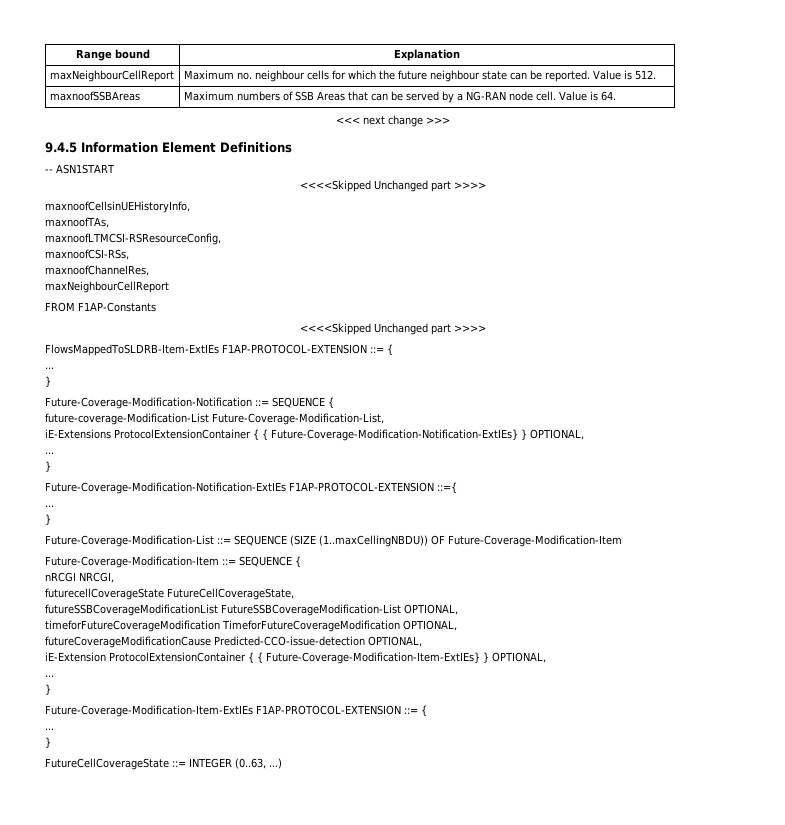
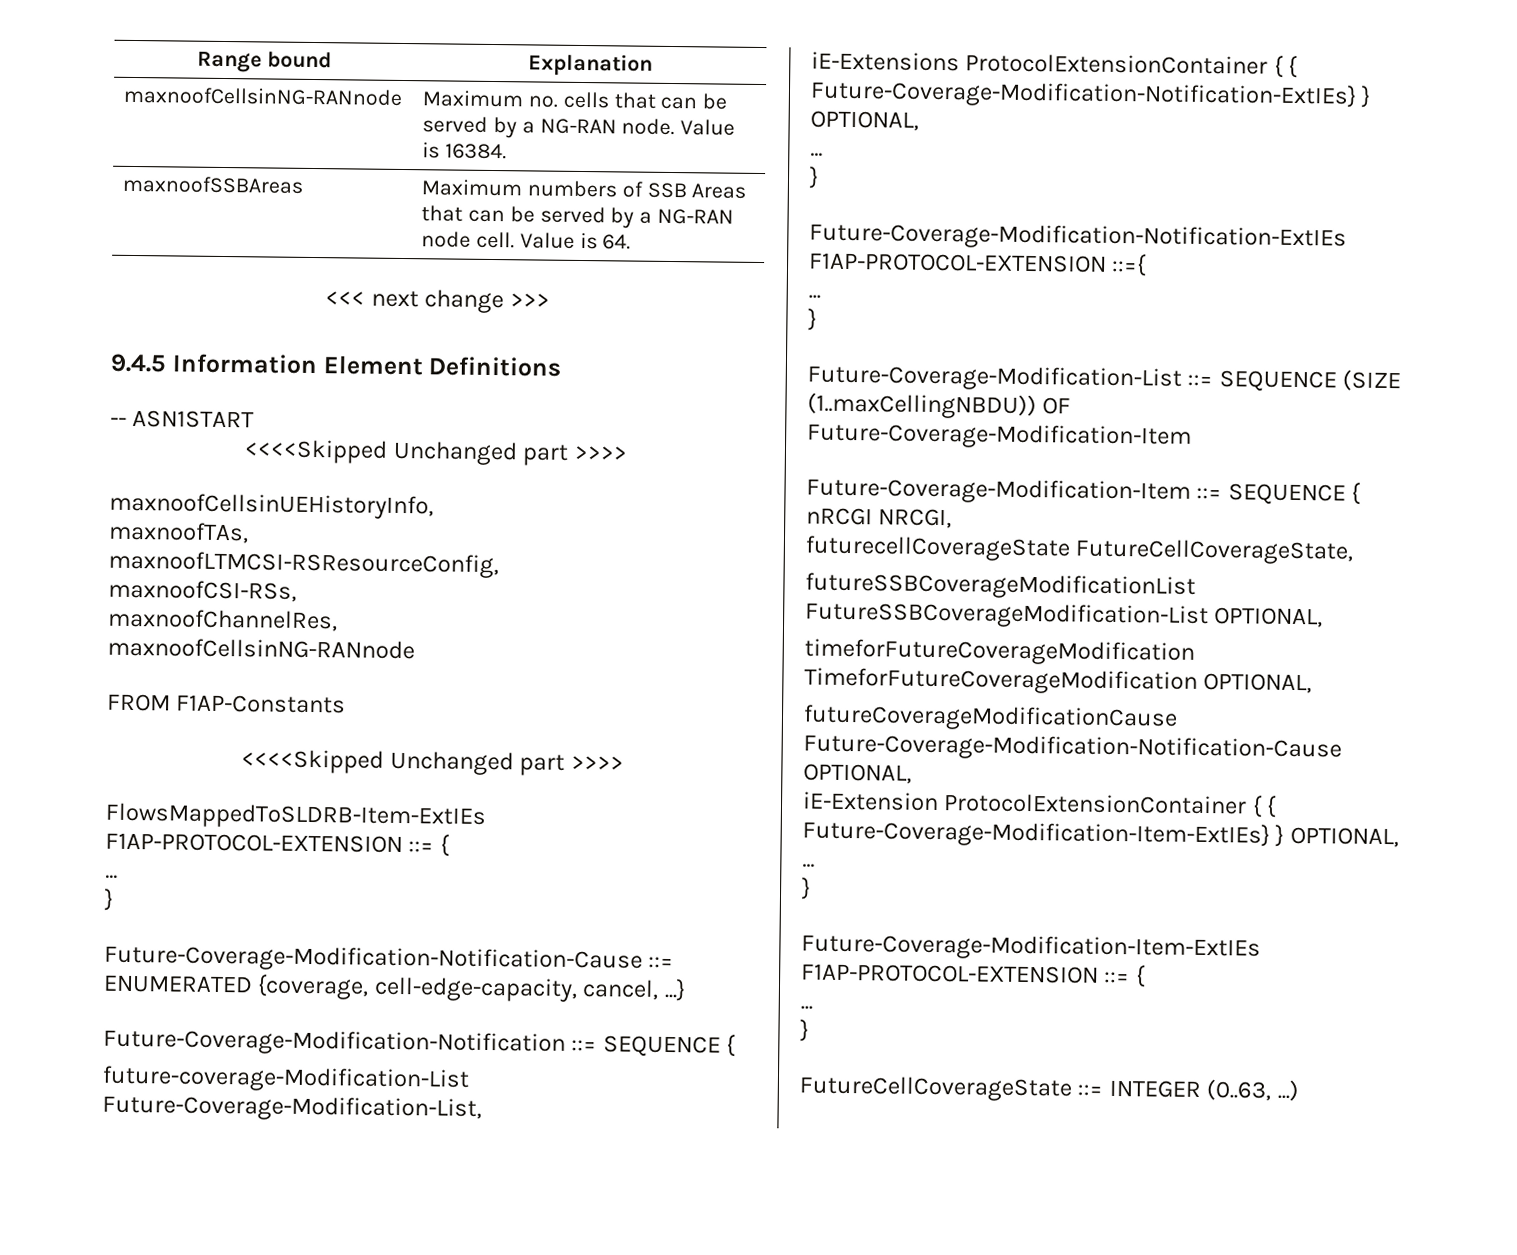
[49,70,174,82] maxNeighbourCellReport -> [123,86,403,106] maxnoofCellsinNG-RANnode
[254,70,656,82] neighbour cells for which the future neighbour state can be reported. Value is 512. -> [562,91,728,110] [422,116,736,139] [422,142,508,160] cells that can be served by a NG-RAN node. Value is 16384.
[45,281,169,293] maxNeighbourCellReport -> [107,637,415,660] maxnoofCellsinNG-RANnode
(51, 381) none -> [104,944,675,974] [103,974,686,1002] // Future-Coverage-Modification-Notification-Cause ::= ENUMERATED {coverage, cell-edge-capacity, cancel, ...}
[214,636,365,646] Predicted-CCO-issue-detection -> [803,733,1342,763] Future-Coverage-Modification-Notification-Cause

